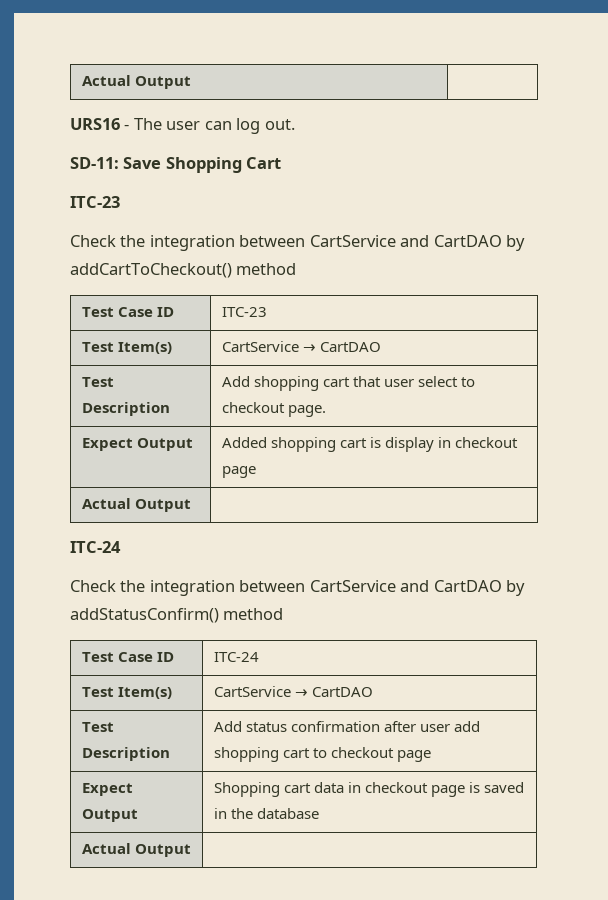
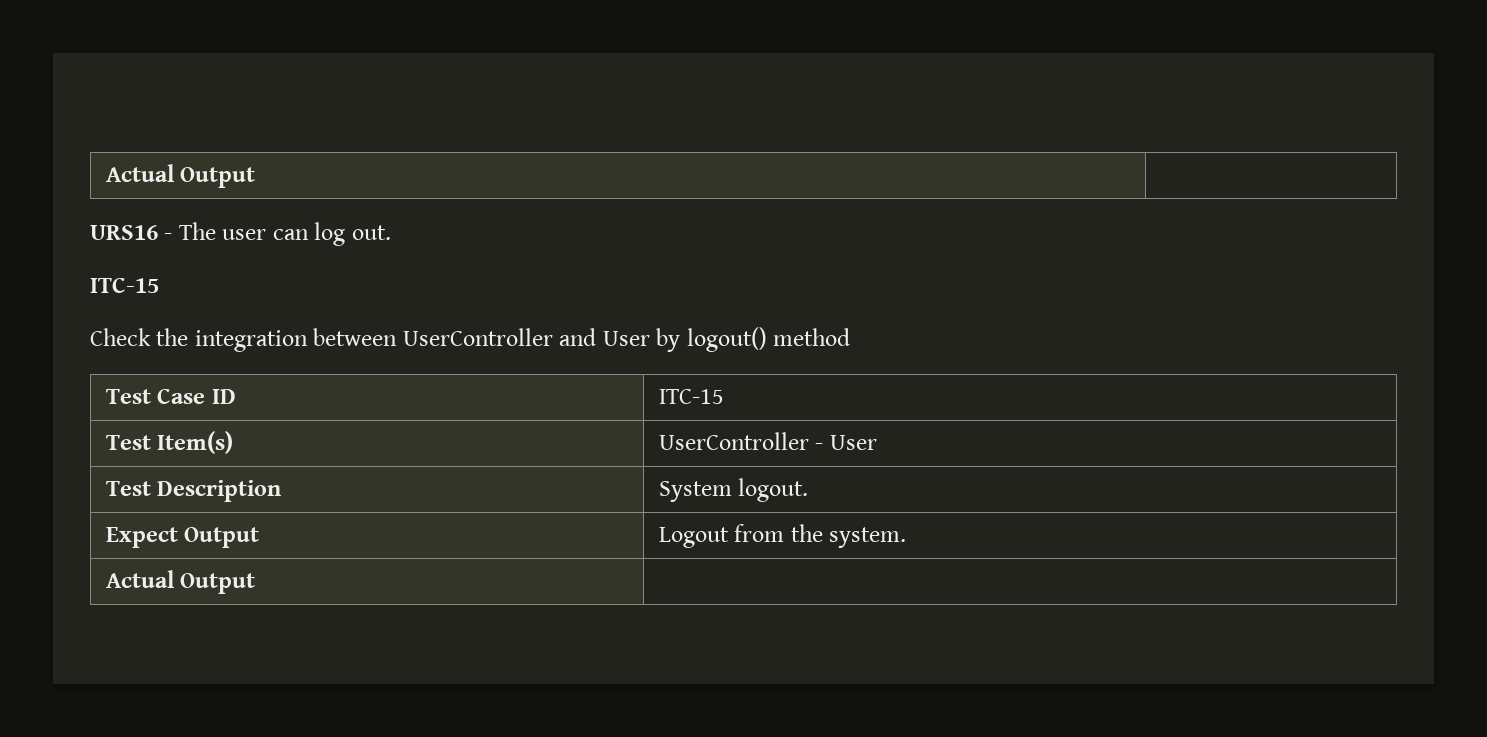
[70,157,282,173] [70,196,120,208] [70,235,526,251] [70,263,297,278] [81,307,175,317] [221,307,267,317] [81,342,172,354] [221,341,382,352] [81,377,114,387] [81,402,170,416] [221,376,476,391] [221,402,326,417] [81,438,193,451] [221,437,519,452] [221,466,256,478] [81,498,191,512] [70,541,121,553] [70,580,526,596] [70,608,284,623] [81,652,175,662] [213,652,259,662] [81,687,172,699] [213,686,374,697] [81,722,114,732] [81,747,170,761] [213,721,481,732] [213,747,432,762] [81,783,133,796] [81,809,138,822] [213,782,525,797] [213,808,320,819] SD-11: Save Shopping Cart // ITC-23 // Check the integration between CartService and CartDAO by addCartToCheckout() method // Test Case ID | ITC-23 // Test Item(s) | CartService → CartDAO // Test Description | Add shopping cart that user select to checkout page. // Expect Output | Added shopping cart is display in checkout page // Actual Output | // ITC-24 // Check the integration between CartService and CartDAO by addStatusConfirm() method // Test Case ID | ITC-24 // Test Item(s) | CartService → CartDAO // Test Description | Add status confirmation after user add shopping cart to checkout page // Expect Output | Shopping cart data in checkout page is saved in the database -> [90,278,159,293] [90,327,851,352] [105,389,236,404] [658,389,724,404] [105,431,234,454] [658,432,877,450] [105,480,282,502] [658,478,809,502] [105,527,260,548] [658,524,907,548] ITC-15 // Check the integration between UserController and User by logout() method // Test Case ID | ITC-15 // Test Item(s) | UserController - User // Test Description | System logout. // Expect Output | Logout from the system.

